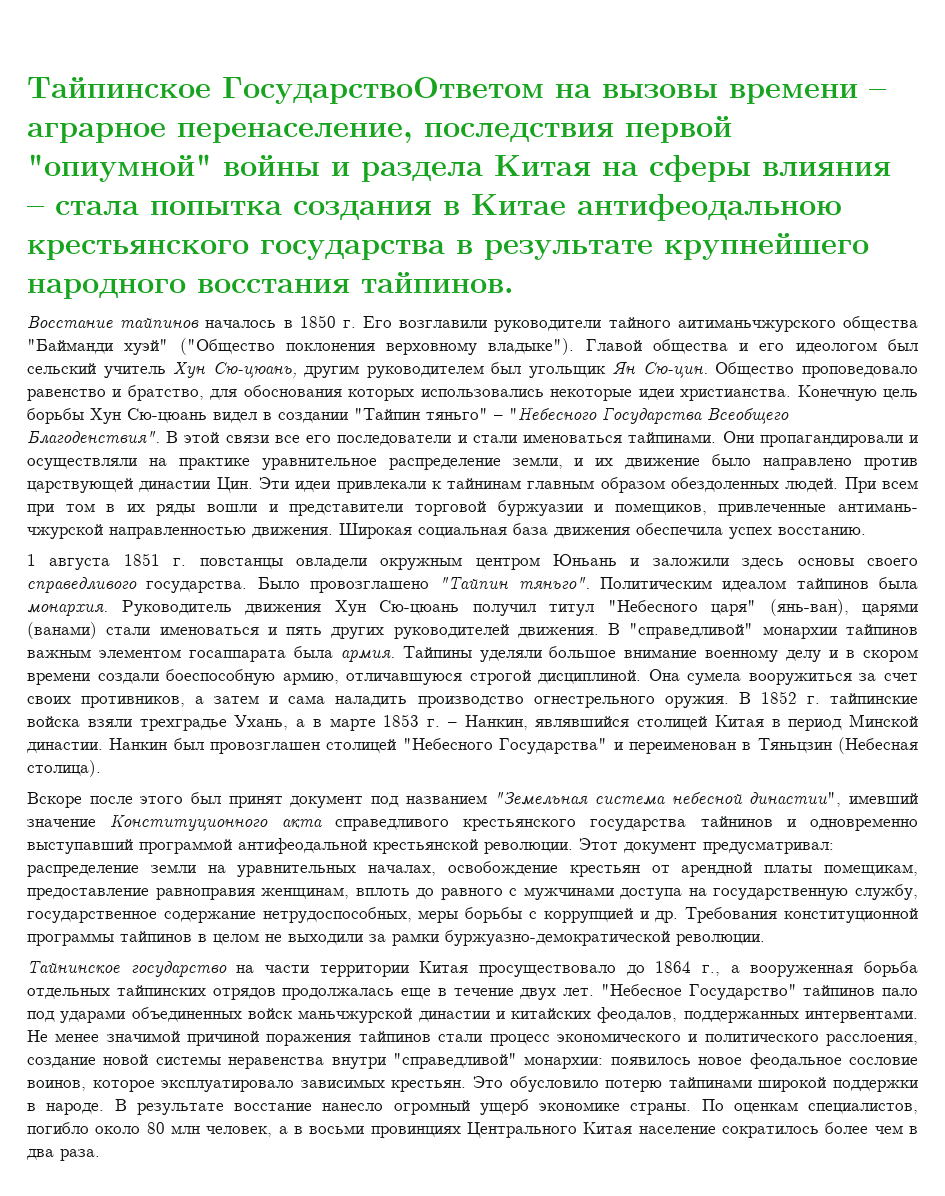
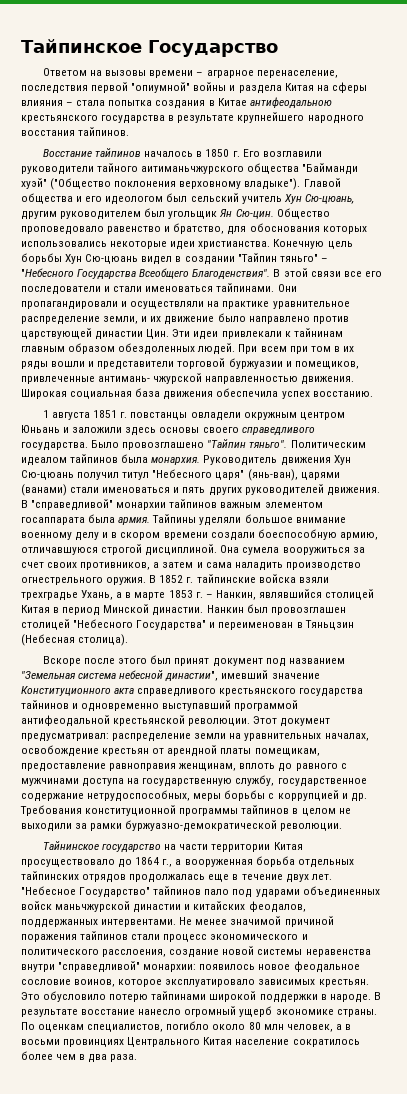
[222,77,544,104] ГосударствоОтветом -> [148,40,278,57] [43,68,88,76] Государство // Ответом

